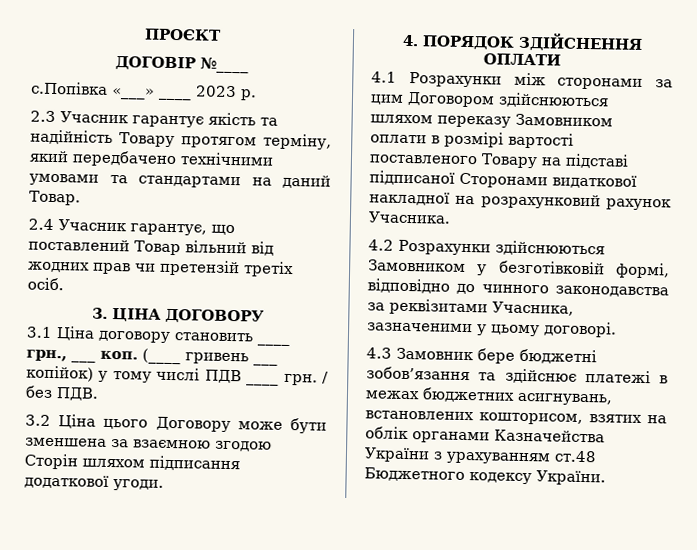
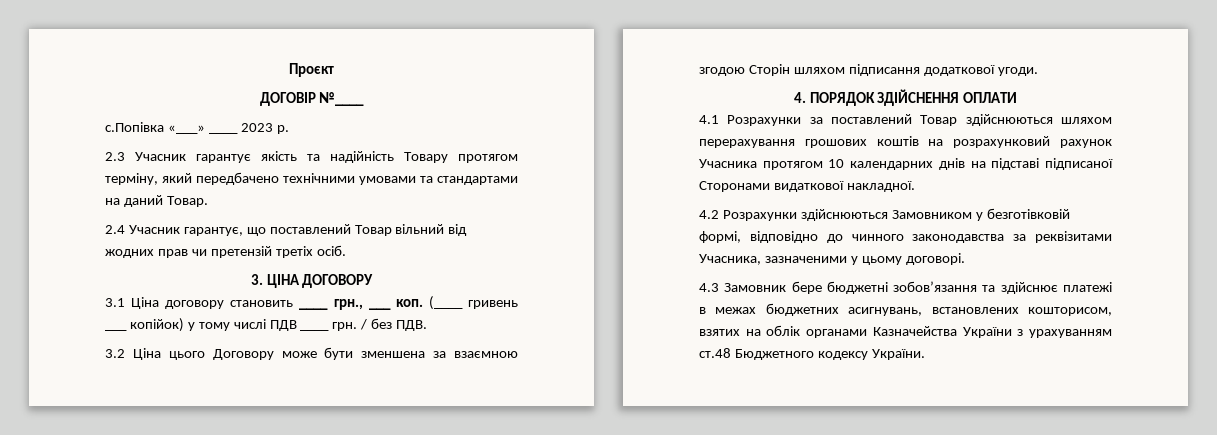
[144,28,222,41] ПРОЄКТ -> [289,63,334,77] Проєкт
[513,72,673,90] [370,91,609,109] [370,113,613,128] [370,131,574,149] [369,153,538,169] між сторонами за цим Договором здійснюються шляхом переказу Замовником оплати в розмірі вартості поставленого Товару -> [809,114,1112,126] [699,136,1112,148] [699,158,965,170] за поставлений Товар здійснюються шляхом перерахування грошових коштів на розрахунковий рахунок Учасника протягом 10 календарних днів
[369,191,672,211] [368,211,451,224] накладної на розрахунковий рахунок Учасника. -> [846,181,915,192] накладної.

